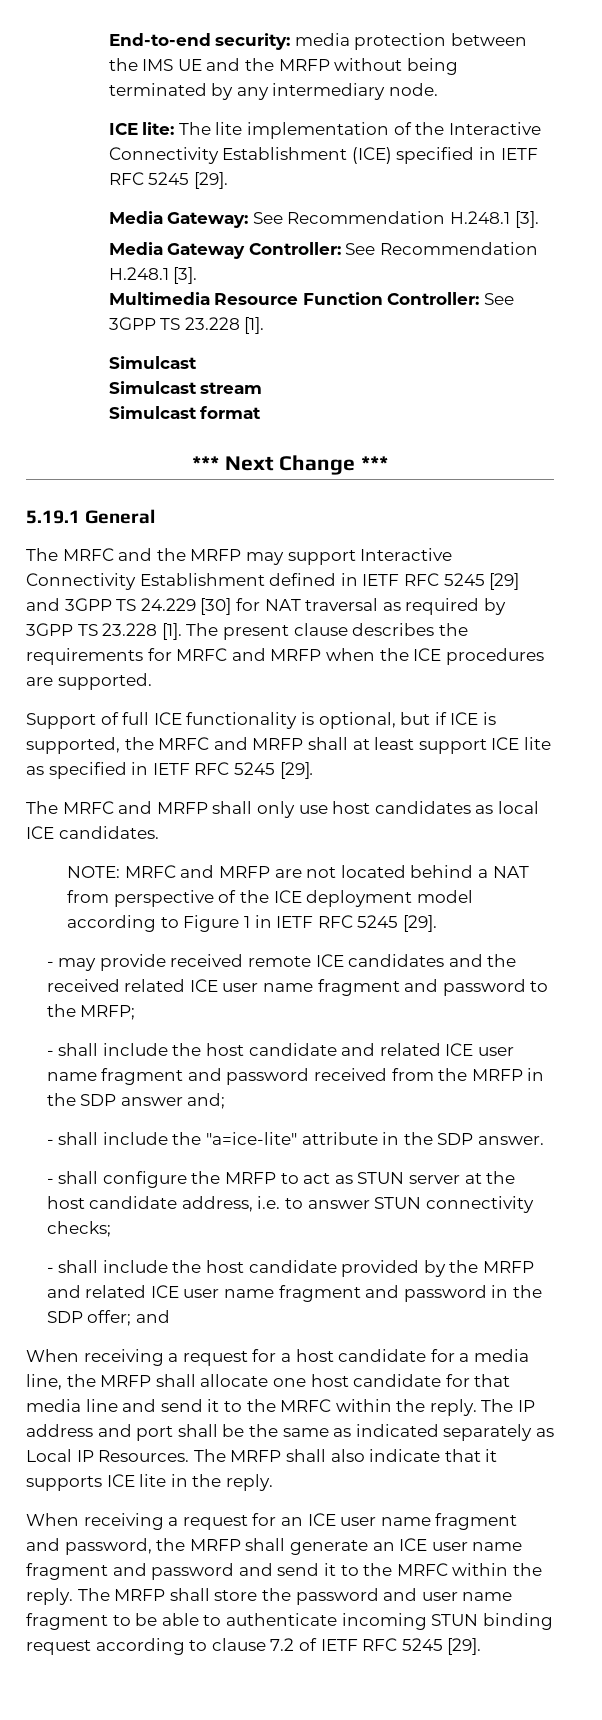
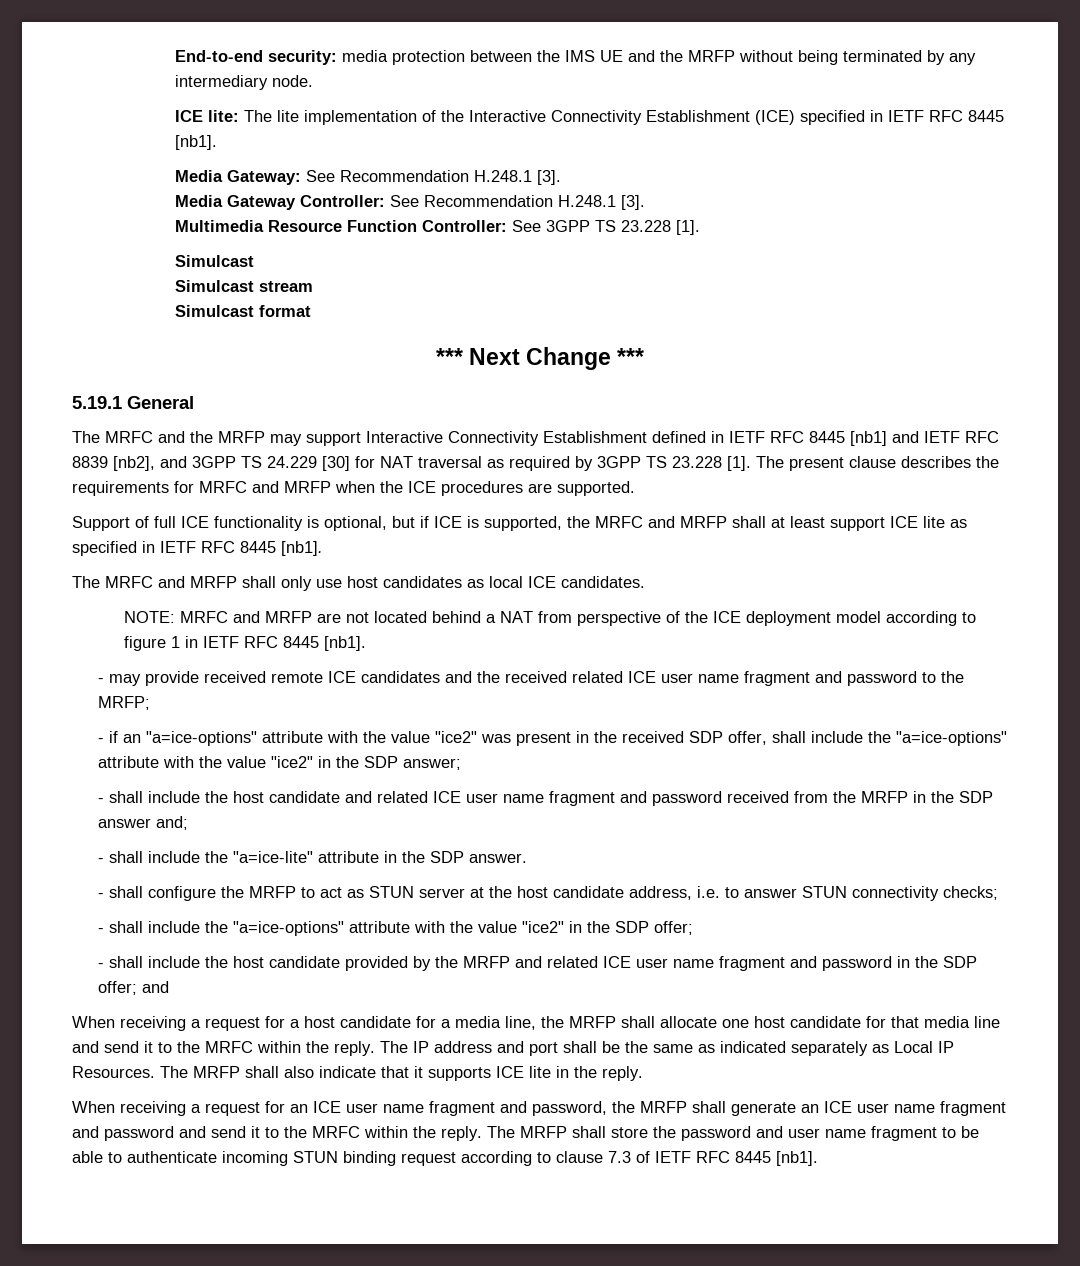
[148,172,228,189] 5245 [29]. -> [968,110,1005,122] [175,135,218,150] 8445 [nb1].
[443,573,520,590] 5245 [29] -> [809,431,999,446] [72,456,155,471] 8445 [nb1] and IETF RFC 8839 [nb2],
[233,762,314,779] 5245 [29]. -> [240,541,323,556] 8445 [nb1].
[183,915,240,932] Figure -> [123,636,166,651] figure
[357,915,438,932] 5245 [29]. -> [282,636,366,651] 8445 [nb1].
(136, 1012) none -> [97,731,1007,746] [97,756,461,770] // - if an "a=ice-options" attribute with the value "ice2" was present in the received SDP offer, shall include the "a=ice-options" attribute with the value "ice2" in the SDP answer;
(111, 1229) none -> [97,921,693,936] // - shall include the "a=ice-options" attribute with the value "ice2" in the SDP offer;
[270,1638,295,1651] 7.2 -> [608,1151,631,1163] 7.3
[401,1638,482,1655] 5245 [29]. -> [735,1151,818,1166] 8445 [nb1].

